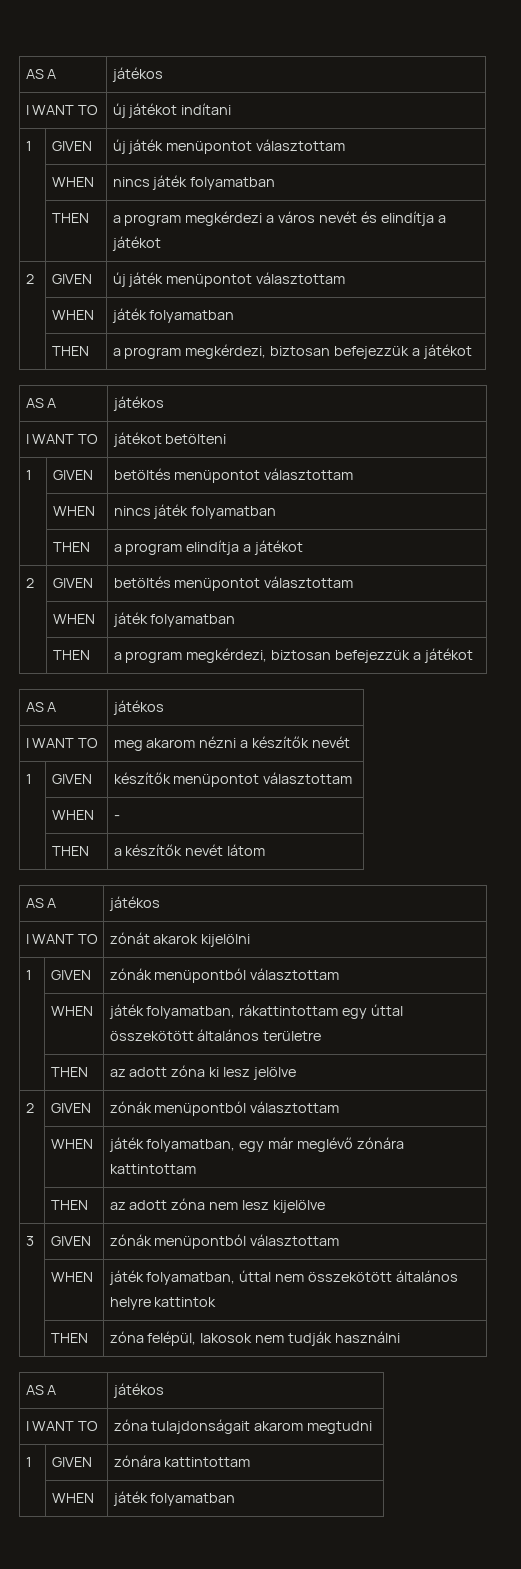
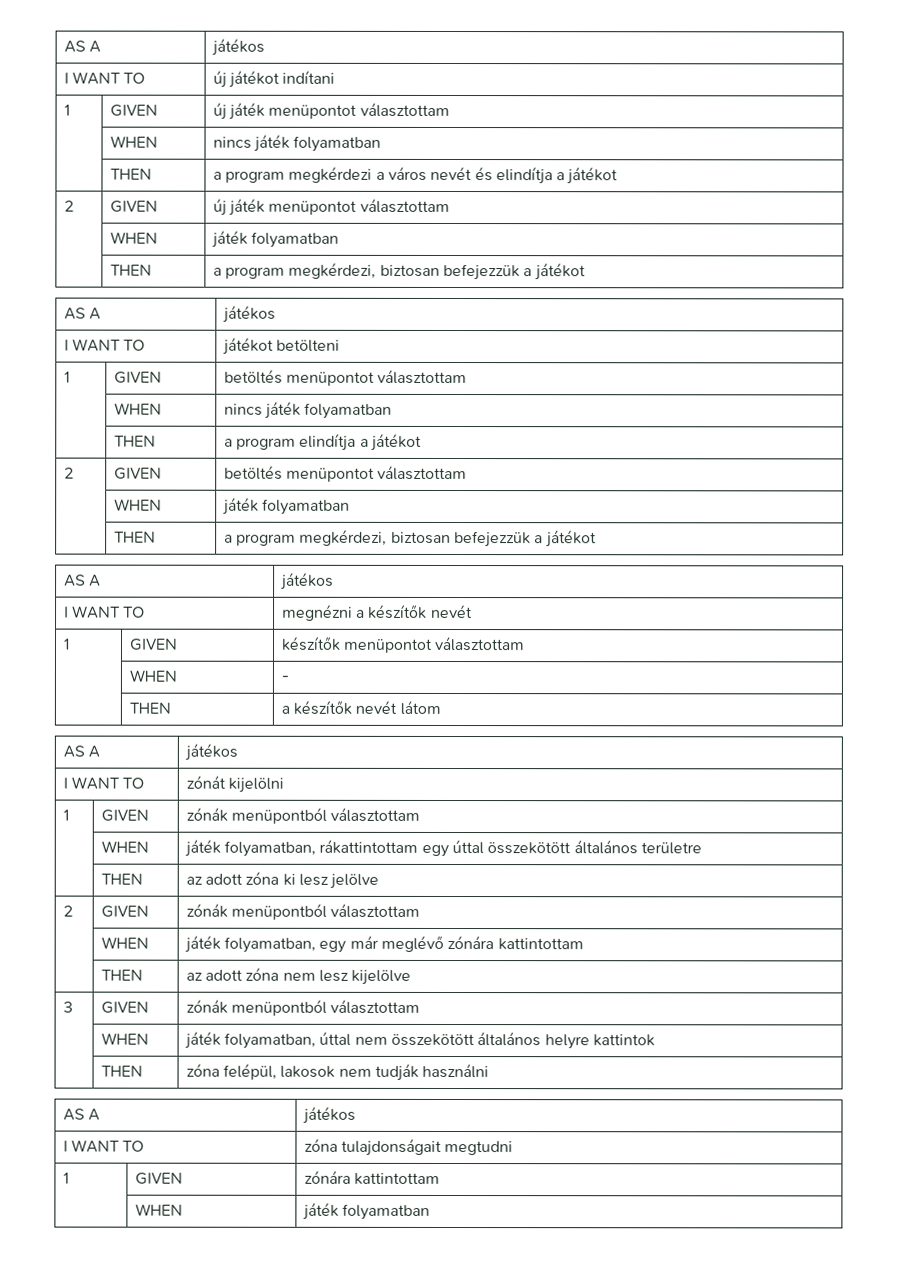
[113,736,237,751] meg akarom nézni -> [281,604,353,621] megnézni
[153,934,199,944] akarok -> (226, 782) none
[254,1421,304,1431] akarom -> (442, 1147) none

